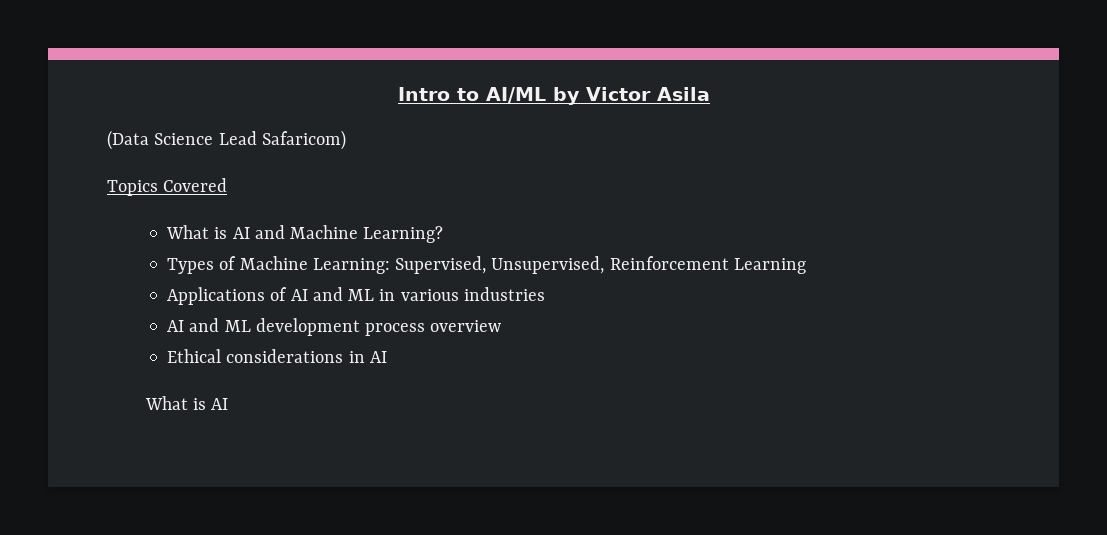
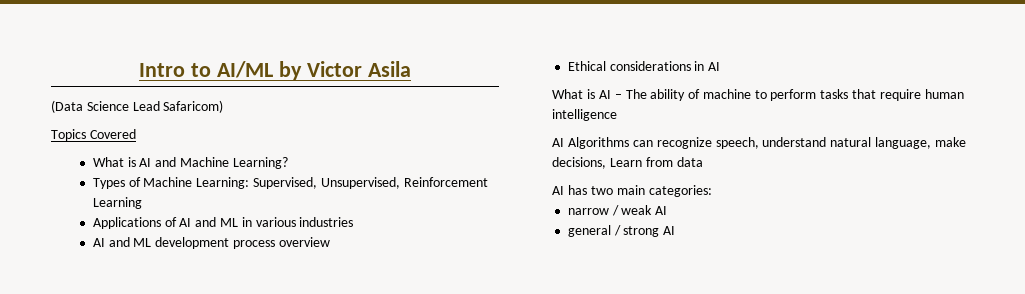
(229, 404) none -> [614,89,964,101] [552,109,618,121] [552,137,966,149] [552,157,703,169] [552,185,712,197] [567,205,668,216] [567,225,676,237] – The ability of machine to perform tasks that require human intelligence // AI Algorithms can recognize speech, understand natural language, make decisions, Learn from data // AI has two main categories: // narrow / weak AI // general / strong AI

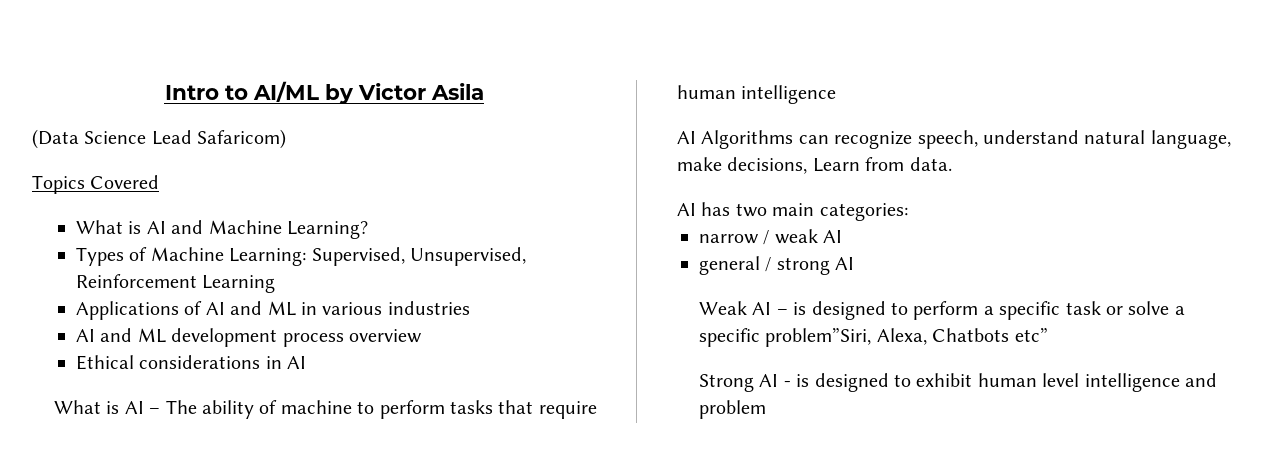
[676,157,703,167] data -> [909,157,952,171] data.
(676, 230) none -> [699,301,1185,320] [699,327,1048,347] [699,373,1218,392] [699,400,767,419] // Weak AI – is designed to perform a specific task or solve a specific problem”Siri, Alexa, Chatbots etc” // Strong AI - is designed to exhibit human level intelligence and problem

